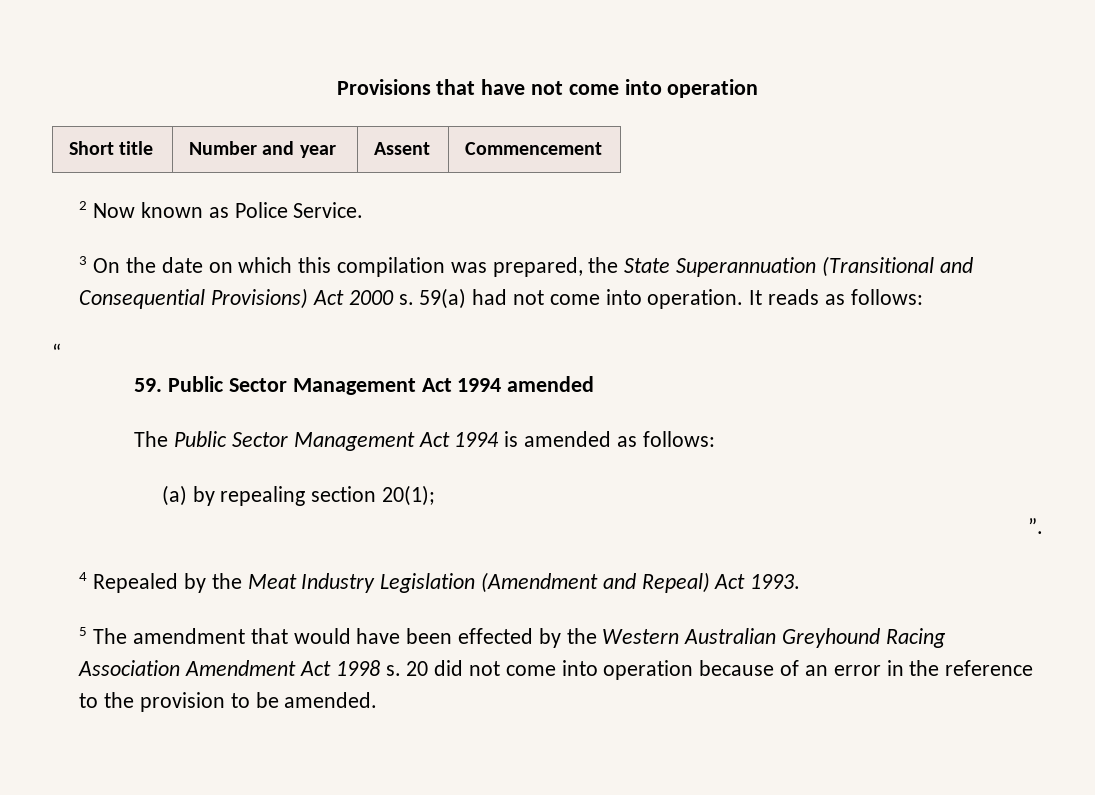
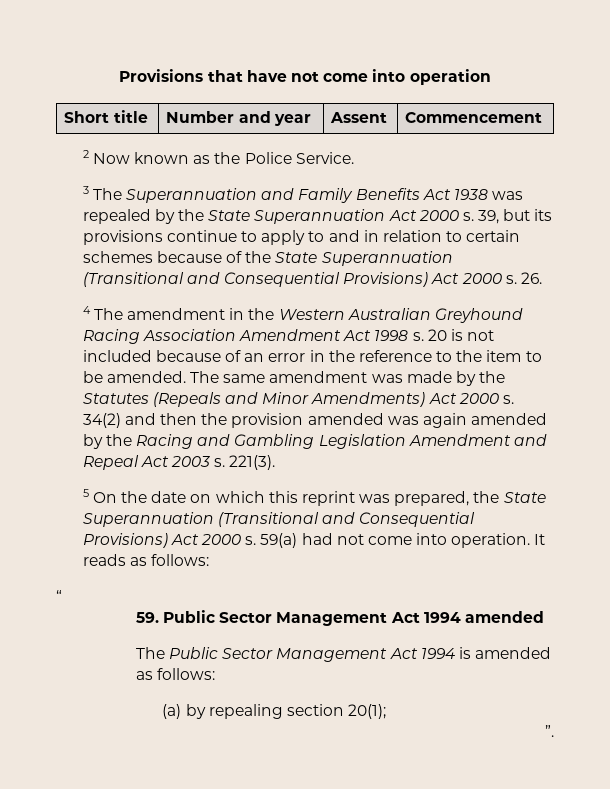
(229, 212) none -> [214,152,241,164] the
(88, 260) none -> [92,188,524,203] [82,209,553,224] [82,230,521,245] [82,251,453,266] [82,272,542,287] [82,306,523,323] [82,329,495,344] [82,350,542,362] [82,371,506,386] [82,392,514,407] [82,413,548,428] [82,434,547,449] [82,455,276,470] [82,489,89,497] The Superannuation and Family Benefits Act 1938 was repealed by the State Superannuation Act 2000 s. 39, but its provisions continue to apply to and in relation to certain schemes because of the State Superannuation (Transitional and Consequential Provisions) Act 2000 s. 26. // 4 The amendment in the Western Australian Greyhound Racing Association Amendment Act 1998 s. 20 is not included because of an error in the reference to the item to be amended. The same amendment was made by the Statutes (Repeals and Minor Amendments) Act 2000 s. 34(2) and then the provision amended was again amended by the Racing and Gambling Legislation Amendment and Repeal Act 2003 s. 221(3). // 5
[337,257,446,277] compilation -> [301,491,355,506] reprint
[79,572,801,593] [79,627,946,648] [78,660,1034,680] [79,692,378,712] // 4 Repealed by the Meat Industry Legislation (Amendment and Repeal) Act 1993. // 5 The amendment that would have been effected by the Western Australian Greyhound Racing Association Amendment Act 1998 s. 20 did not come into operation because of an error in the reference to the provision to be amended. -> (554, 731) none

